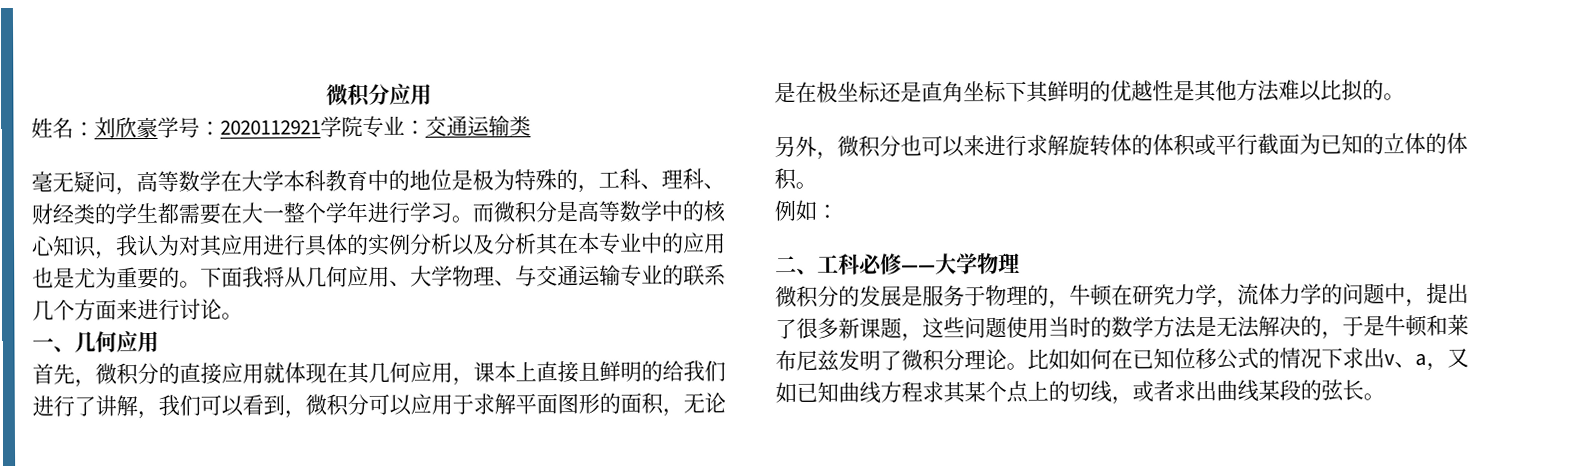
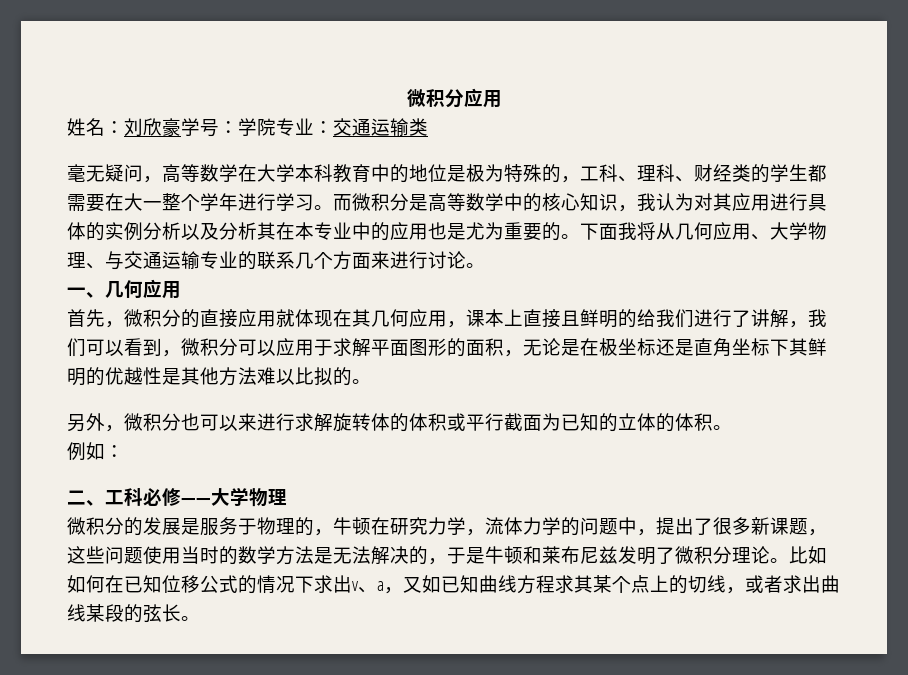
[220,120,321,135] 2020112921 -> (238, 127) none

